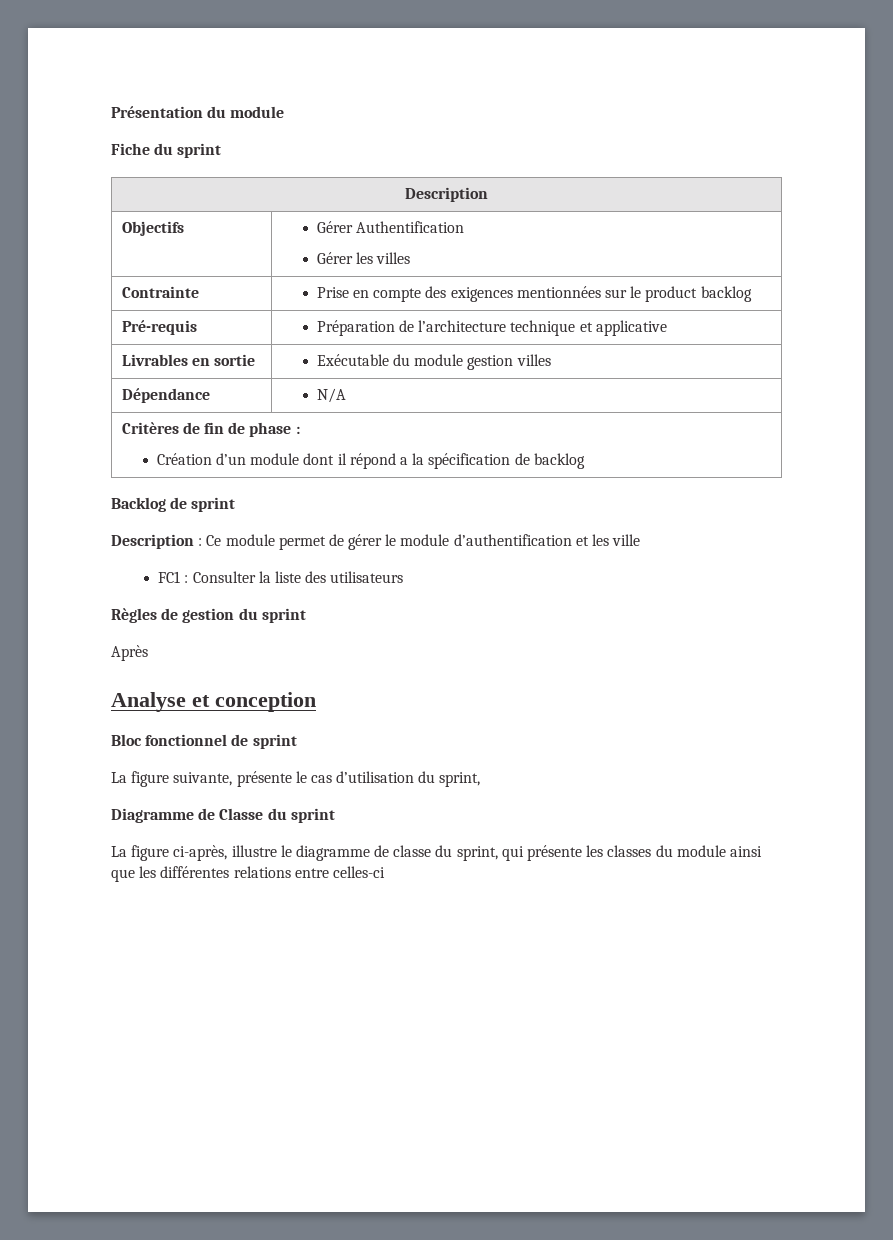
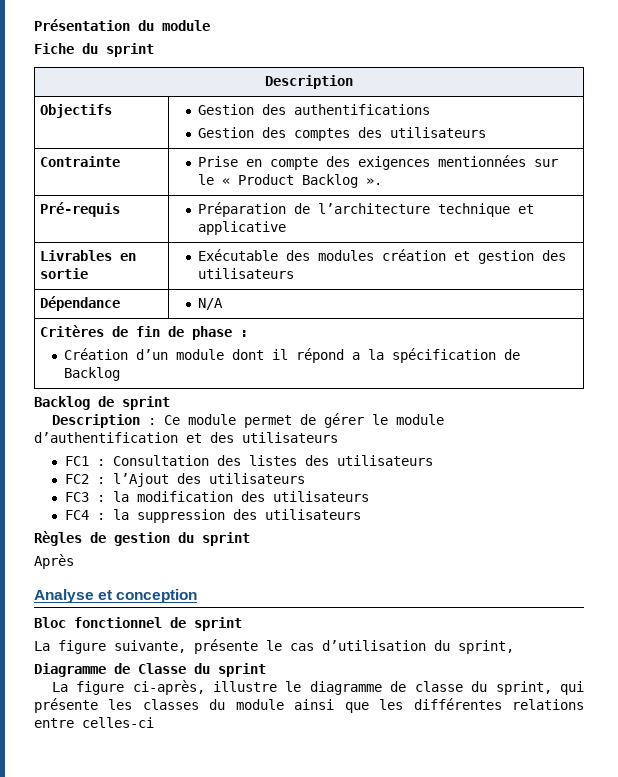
[316,221,465,233] [316,252,411,264] Gérer Authentification // Gérer les villes -> [198,104,431,115] [198,127,487,141] Gestion des authentifications // Gestion des comptes des utilisateurs
[645,286,752,302] product backlog -> [222,174,383,188] « Product Backlog ».
[393,354,551,370] du module gestion villes -> [286,249,567,264] [198,268,295,279] des modules création et gestion des utilisateurs
[533,453,585,469] backlog -> [64,367,121,381] Backlog
[592,534,641,546] les ville -> [210,432,338,443] des utilisateurs
[192,571,302,583] Consulter la liste -> [112,455,433,466] [64,473,305,487] [64,491,369,502] [64,509,225,523] Consultation des listes des utilisateurs // FC2 : l’Ajout des utilisateurs // FC3 : la modification des utilisateurs // FC4 : la suppression

